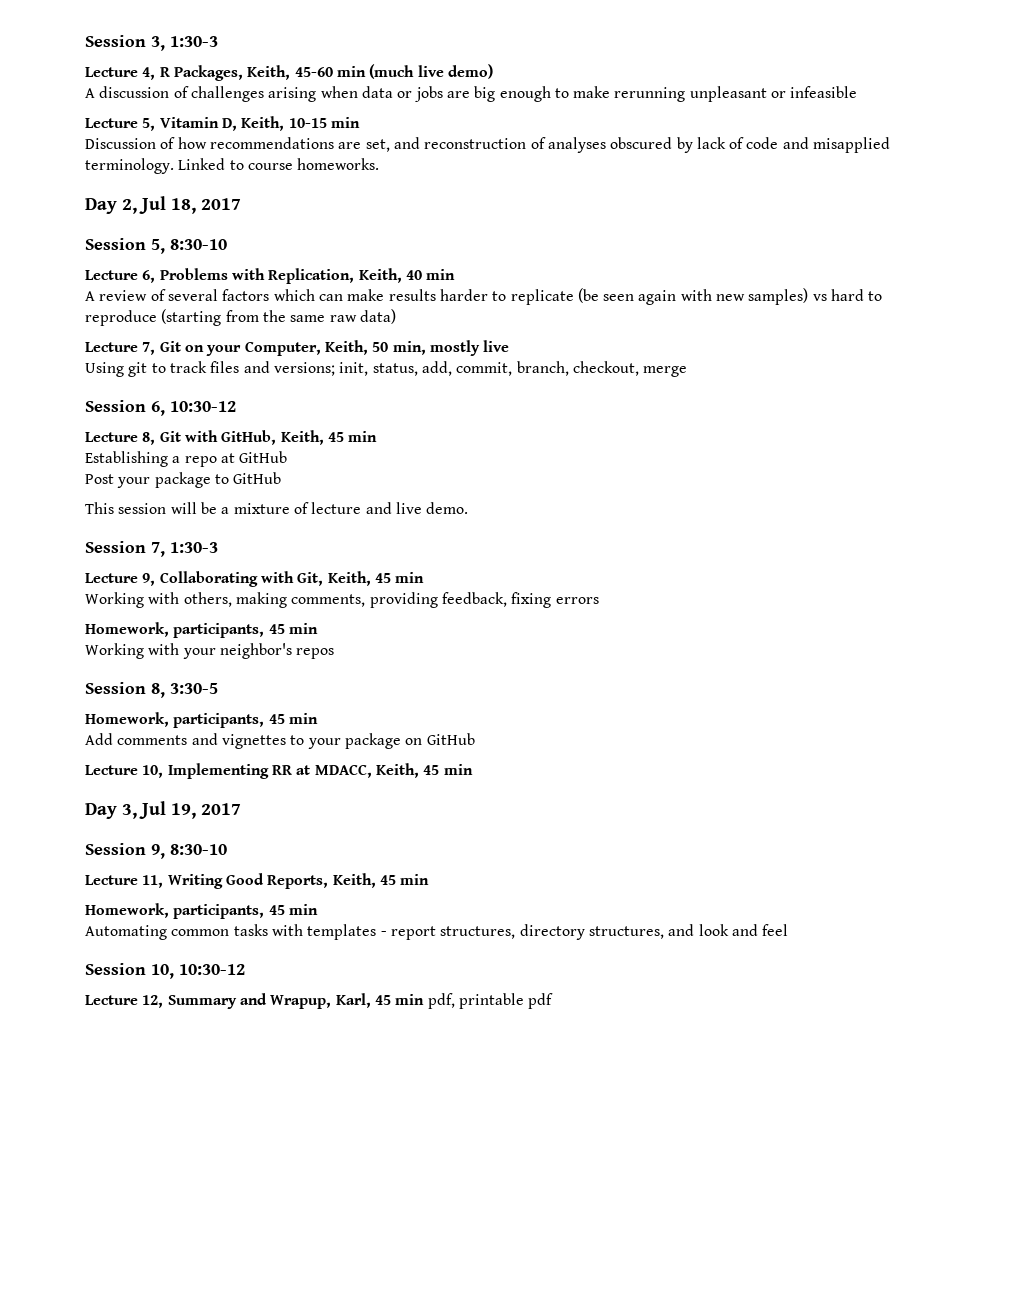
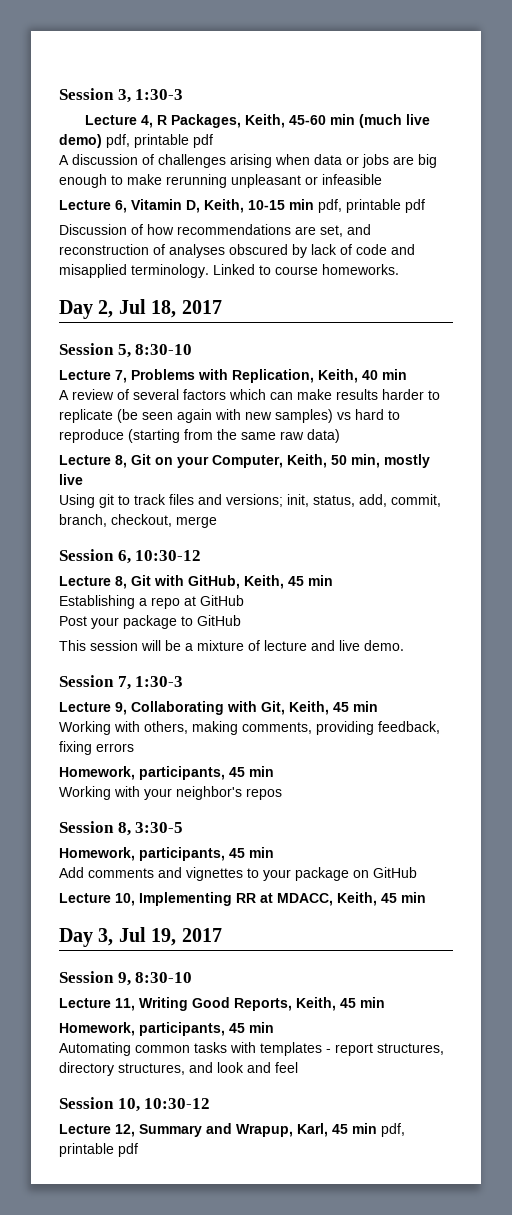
(493, 71) none -> [106,134,213,148] pdf, printable pdf
[142,118,156,131] 5, -> [115,200,127,213] 6,
(360, 122) none -> [318,199,425,213] pdf, printable pdf
[142,270,156,283] 6, -> [115,370,127,383] 7,
[142,342,156,355] 7, -> [115,455,127,468] 8,

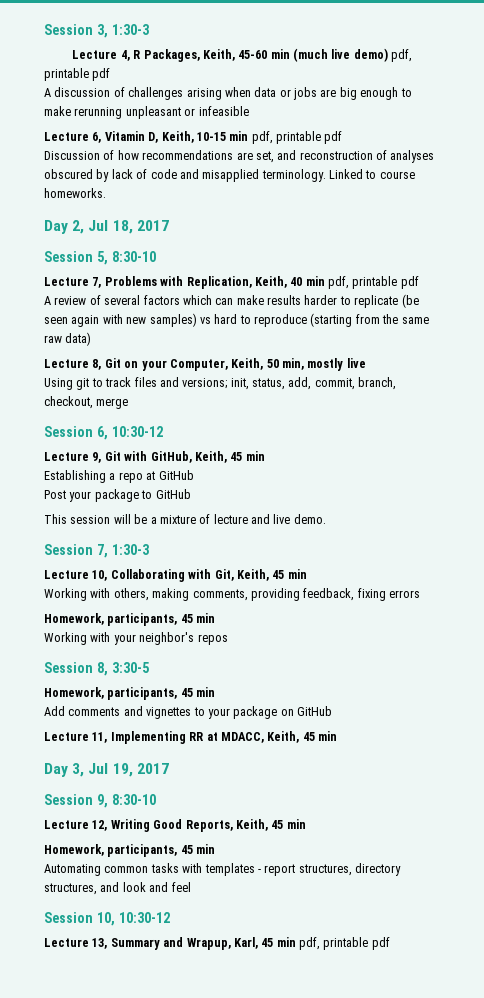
(407, 374) none -> [328,276,419,289] pdf, printable pdf
[115,576,127,589] 8, -> [92,452,102,463] 9,
[115,702,127,715] 9, -> [92,570,108,581] 10,
[115,893,135,906] 10, -> [92,732,108,743] 11,
[115,998,135,1011] 11, -> [92,820,108,831] 12,
[115,1124,135,1137] 12, -> [92,938,108,949] 13,

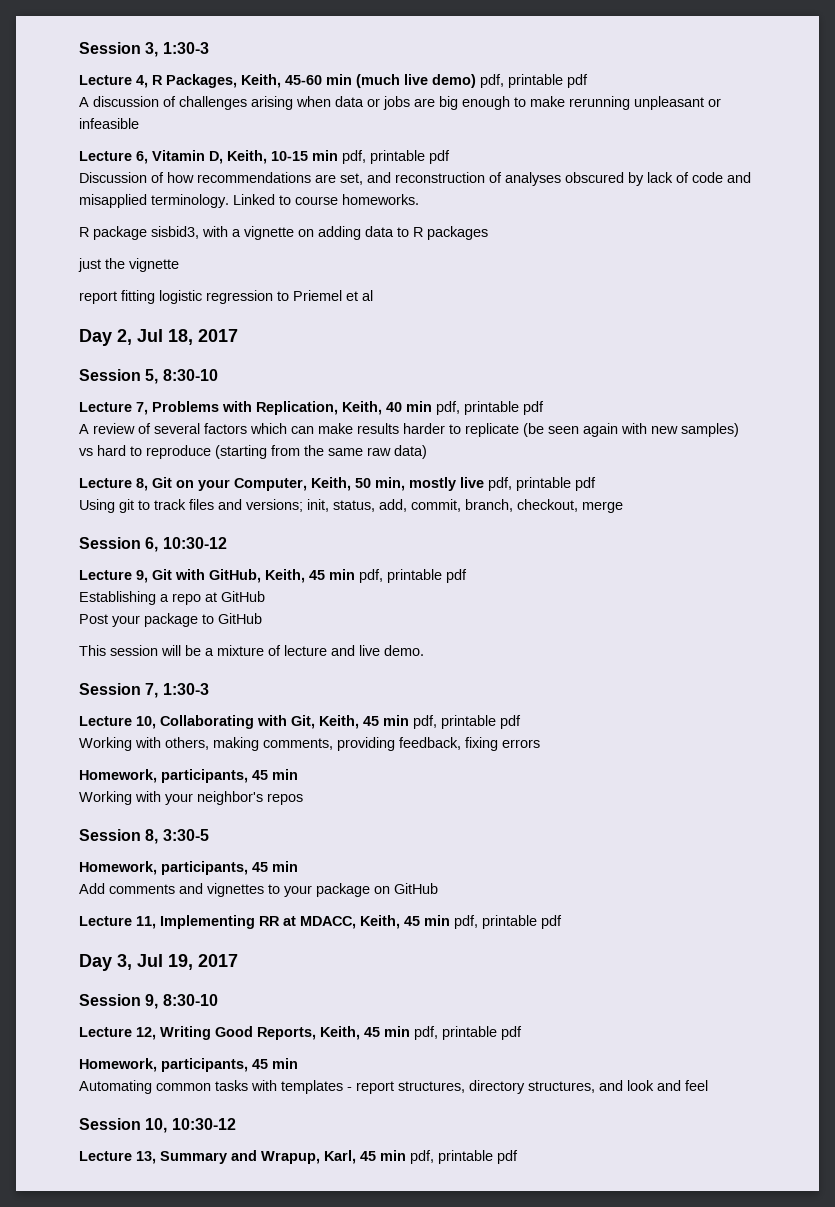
(106, 193) none -> [79,226,488,240] [78,258,179,272] [79,290,373,304] // R package sisbid3, with a vignette on adding data to R packages // just the vignette // report fitting logistic regression to Priemel et al
(366, 363) none -> [488,477,596,491] pdf, printable pdf
(265, 456) none -> [359,569,467,583] pdf, printable pdf
(307, 574) none -> [413,715,521,729] pdf, printable pdf
(337, 736) none -> [454,915,562,929] pdf, printable pdf
(306, 824) none -> [414,1026,522,1040] pdf, printable pdf

